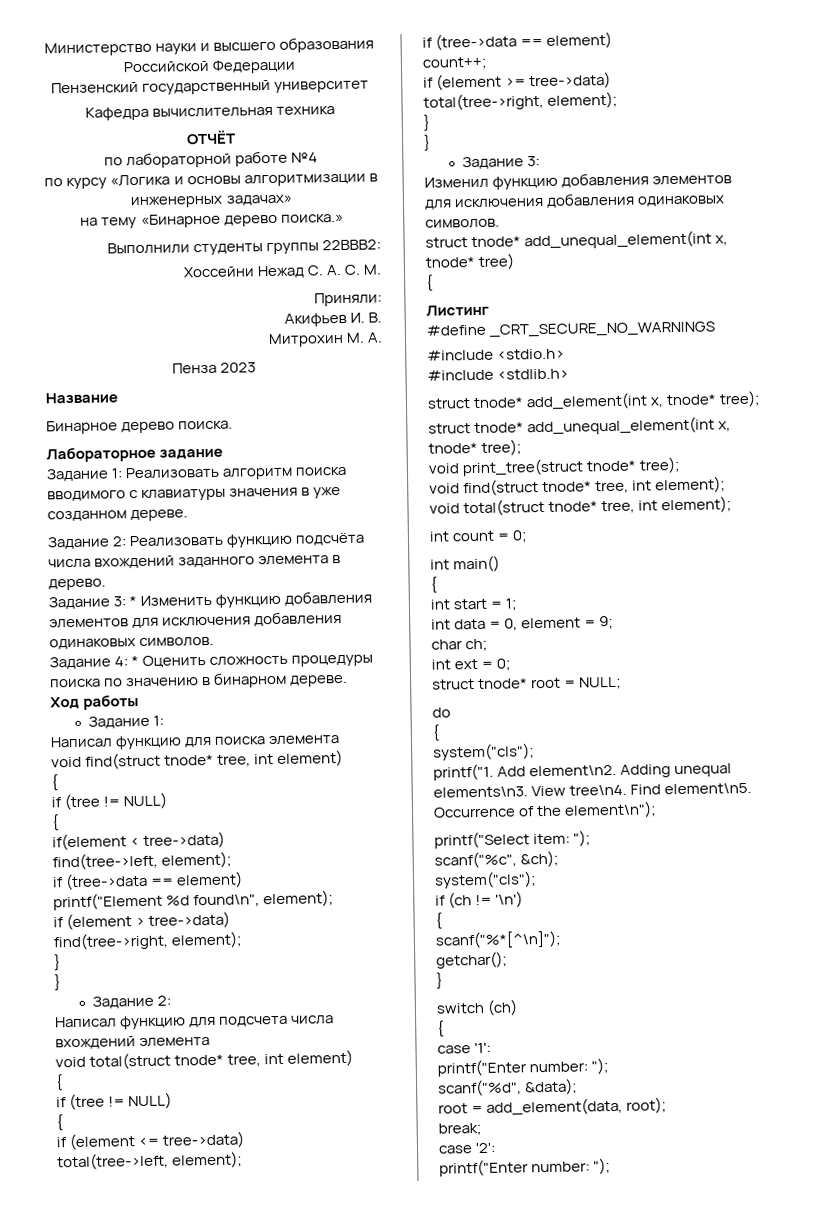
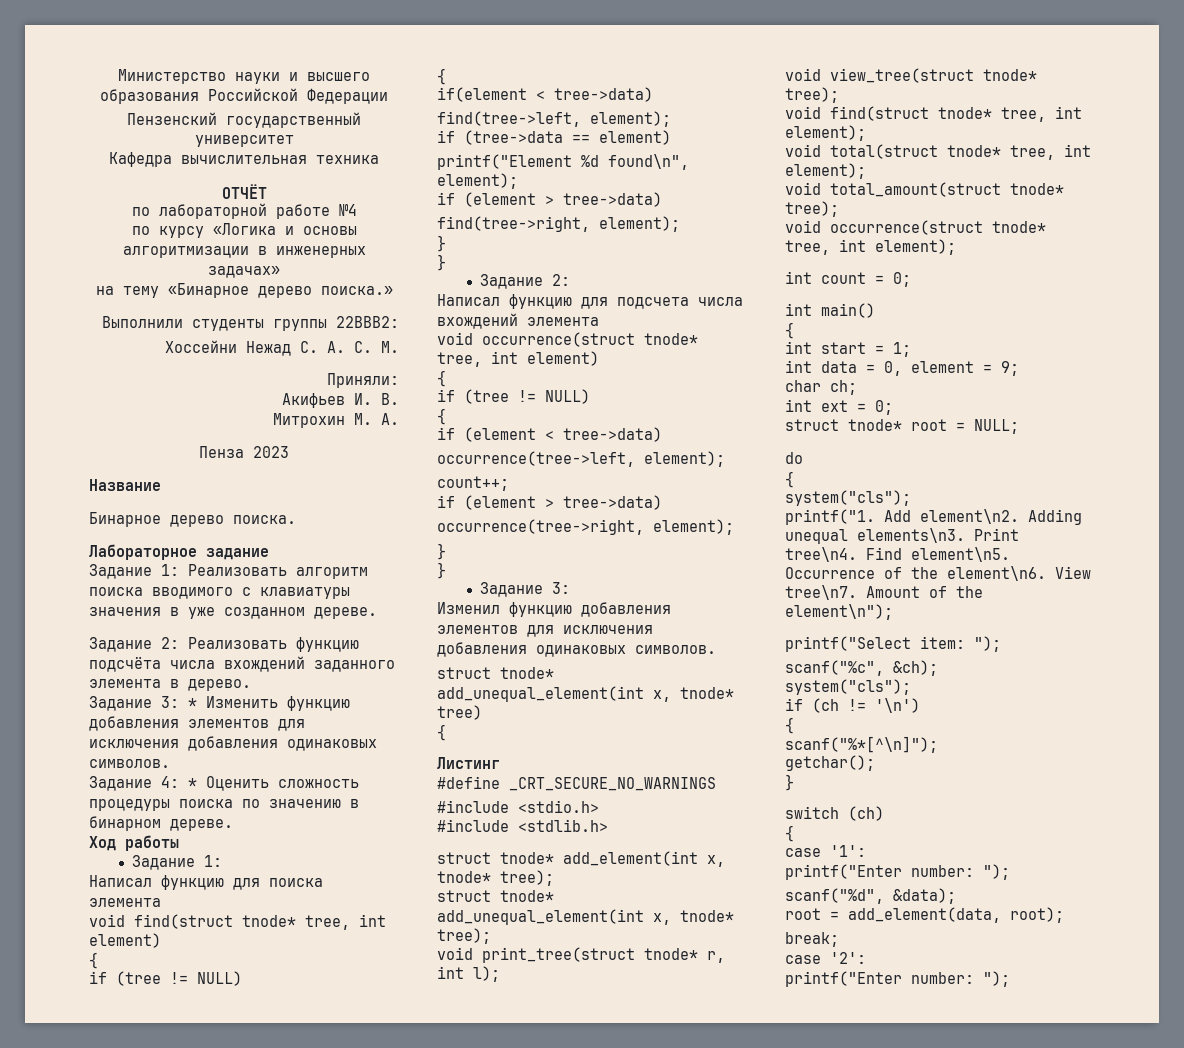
[89,1052,172,1070] total(struct -> [482,332,635,347] occurrence(struct
[138,1131,245,1149] [57,1151,244,1171] [422,31,613,51] <= tree->data) // total(tree->left, element); // if (tree->data == element) -> [545,427,662,442] [437,451,725,467] < tree->data) // occurrence(tree->left, element);
[505,71,612,90] [423,92,544,111] >= tree->data) // total(tree->right, -> [545,495,662,510] [437,519,644,535] > tree->data) // occurrence(tree->right,
(637, 466) none -> [707,951,725,963] [437,966,500,982] [785,68,1037,83] r, int l); // void view_tree(struct tnode*
(733, 505) none -> [785,182,1064,197] [785,201,839,217] [785,220,1046,235] [785,239,956,255] // void total_amount(struct tnode* tree); // void occurrence(struct tnode* tree, int element);
[531,785,567,797] View -> [974,528,1019,541] Print
(563, 811) none -> [947,566,1091,581] [785,585,983,600] element\n6. View tree\n7. Amount of the

